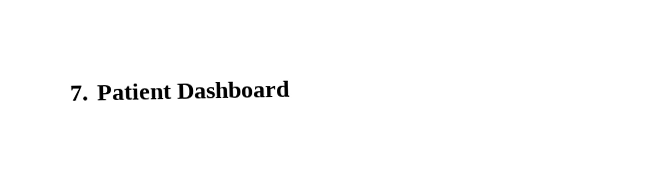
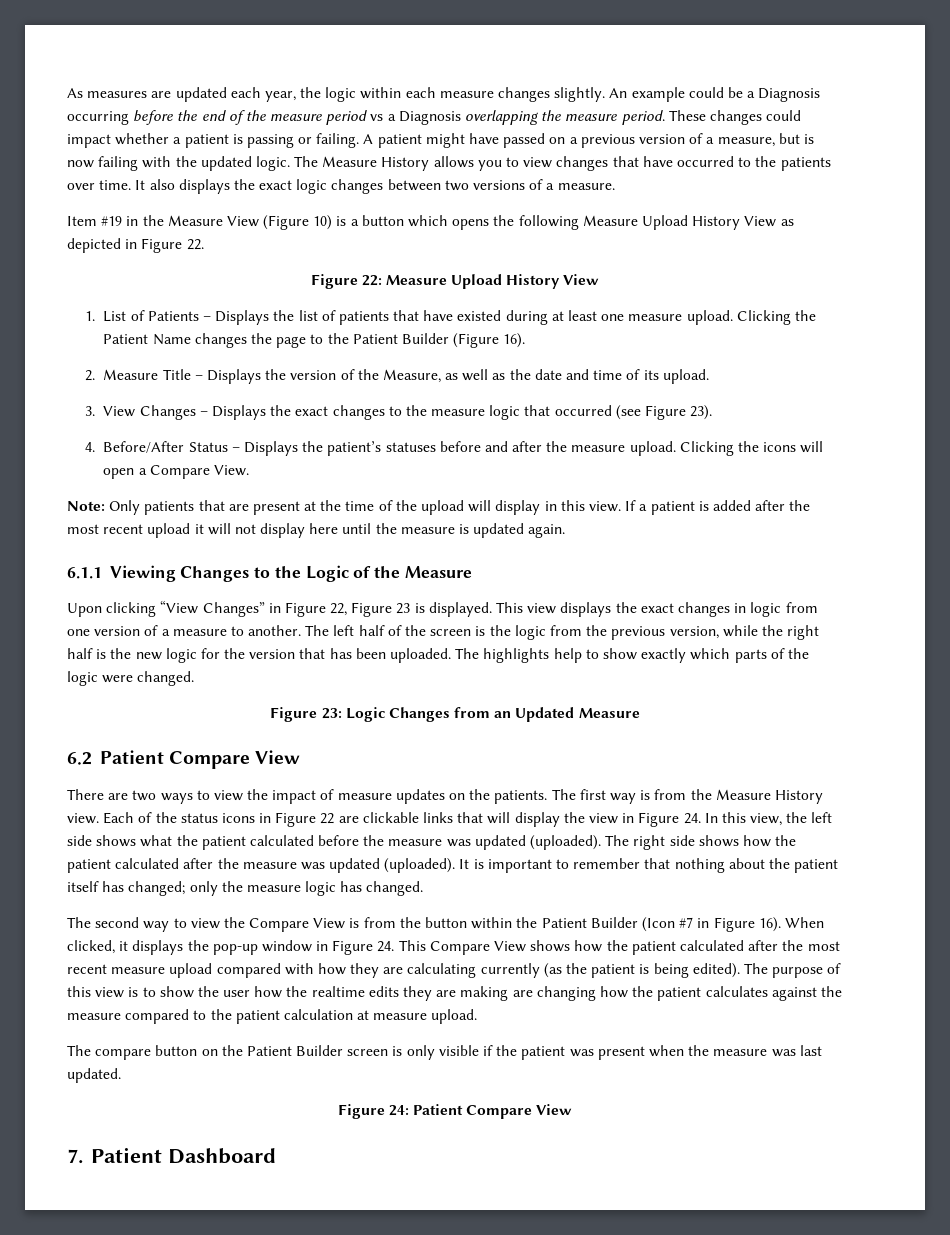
(69, 93) none -> [67,87,821,102] [67,110,802,125] [67,133,814,148] [67,156,831,171] [67,179,615,194] [67,215,794,230] [67,238,204,253] [310,274,600,289] [85,310,816,325] [103,333,526,348] [85,369,709,384] [85,405,713,420] [85,441,824,456] [103,465,249,479] [67,500,811,515] [67,523,566,538] [67,565,472,582] [67,600,818,617] [67,625,820,640] [67,648,809,663] [67,671,195,686] [270,707,640,722] [67,750,301,769] [67,789,823,804] [67,812,833,827] [67,835,797,850] [67,858,839,873] [67,881,424,896] [67,917,824,932] [67,940,840,955] [67,963,842,978] [67,986,842,1001] [67,1009,478,1024] [67,1045,822,1060] [67,1068,121,1083] [337,1104,573,1119] As measures are updated each year, the logic within each measure changes slightly. An example could be a Diagnosis occurring before the end of the measure period vs a Diagnosis overlapping the measure period. These changes could impact whether a patient is passing or failing. A patient might have passed on a previous version of a measure, but is now failing with the updated logic. The Measure History allows you to view changes that have occurred to the patients over time. It also displays the exact logic changes between two versions of a measure. // Item #19 in the Measure View (Figure 10) is a button which opens the following Measure Upload History View as depicted in Figure 22. // Figure 22: Measure Upload History View // 1. List of Patients – Displays the list of patients that have existed during at least one measure upload. Clicking the Patient Name changes the page to the Patient Builder (Figure 16). // 2. Measure Title – Displays the version of the Measure, as well as the date and time of its upload. // 3. View Changes – Displays the exact changes to the measure logic that occurred (see Figure 23). // 4. Before/After Status – Displays the patient’s statuses before and after the measure upload. Clicking the icons will open a Compare View. // Note: Only patients that are present at the time of the upload will display in this view. If a patient is added after the most recent upload it will not display here until the measure is updated again. // 6.1.1 Viewing Changes to the Logic of the Measure // Upon clicking “View Changes” in Figure 22, Figure 23 is displayed. This view displays the exact changes in logic from one version of a measure to another. The left half of the screen is the logic from the previous version, while the right half is the new logic for the version that has been uploaded. The highlights help to show exactly which parts of the logic were changed. // Figure 23: Logic Changes from an Updated Measure // 6.2 Patient Compare View // There are two ways to view the impact of measure updates on the patients. The first way is from the Measure History view. Each of the status icons in Figure 22 are clickable links that will display the view in Figure 24. In this view, the left side shows what the patient calculated before the measure was updated (uploaded). The right side shows how the patient calculated after the measure was updated (uploaded). It is important to remember that nothing about the patient itself has changed; only the measure logic has changed. // The second way to view the Compare View is from the button within the Patient Builder (Icon #7 in Figure 16). When clicked, it displays the pop-up window in Figure 24. This Compare View shows how the patient calculated after the most recent measure upload compared with how they are calculating currently (as the patient is being edited). The purpose of this view is to show the user how the realtime edits they are making are changing how the patient calculates against the measure compared to the patient calculation at measure upload. // The compare button on the Patient Builder screen is only visible if the patient was present when the measure was last updated. // Figure 24: Patient Compare View //

